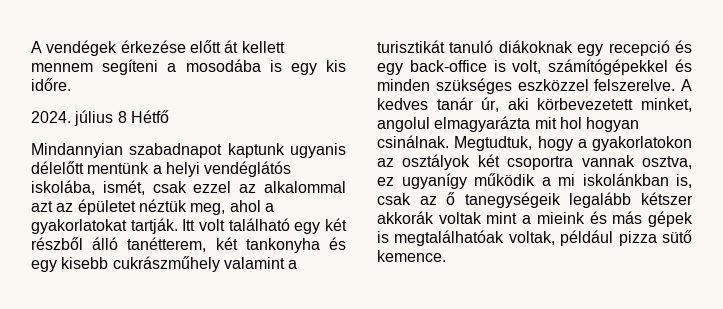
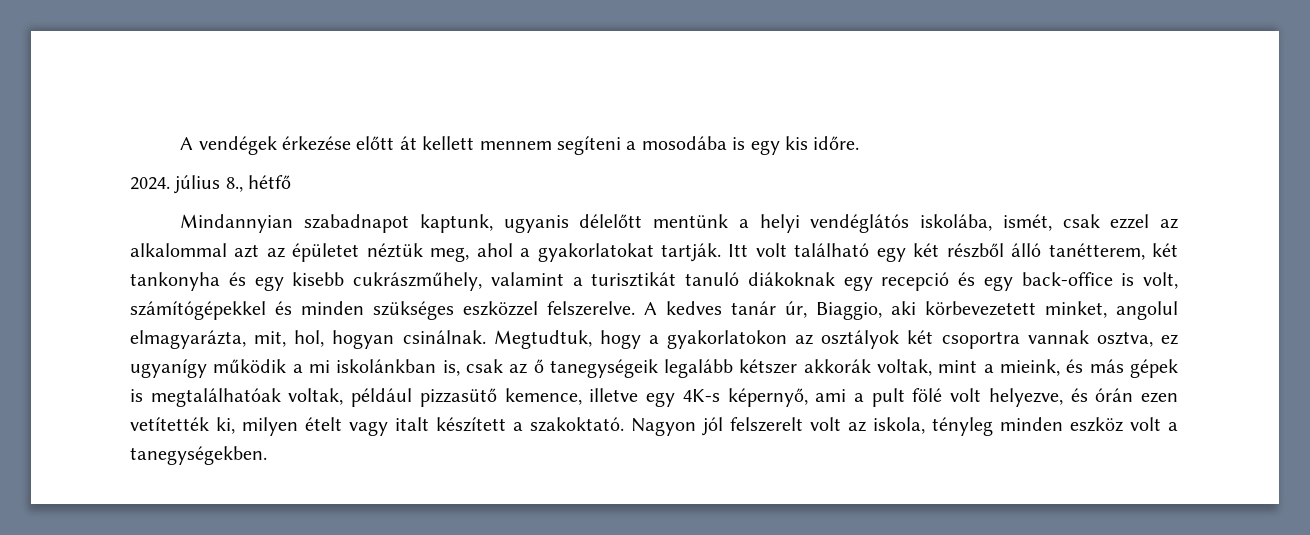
[117,110,169,123] 8 Hétfő -> [225,175,292,192] 8., hétfő
[227,143,285,158] kaptunk -> [419,214,493,233] kaptunk,
[112,256,220,272] cukrászműhely -> [353,272,482,291] cukrászműhely,
(500, 104) none -> [816,302,882,320] Biaggio,
[434,116,582,132] elmagyarázta mit hol -> [130,330,325,349] elmagyarázta, mit, hol,
[438,212,482,224] voltak -> [877,359,933,376] voltak,
[536,212,585,224] mieink -> [1000,359,1061,376] mieink,
[618,230,692,246] [377,250,446,262] pizza sütő kemence. -> [419,388,1178,407] [130,417,1178,436] [130,446,267,465] pizzasütő kemence, illetve egy 4K-s képernyő, ami a pult fölé volt helyezve, és órán ezen vetítették ki, milyen ételt vagy italt készített a szakoktató. Nagyon jól felszerelt volt az iskola, tényleg minden eszköz volt a tanegységekben.

